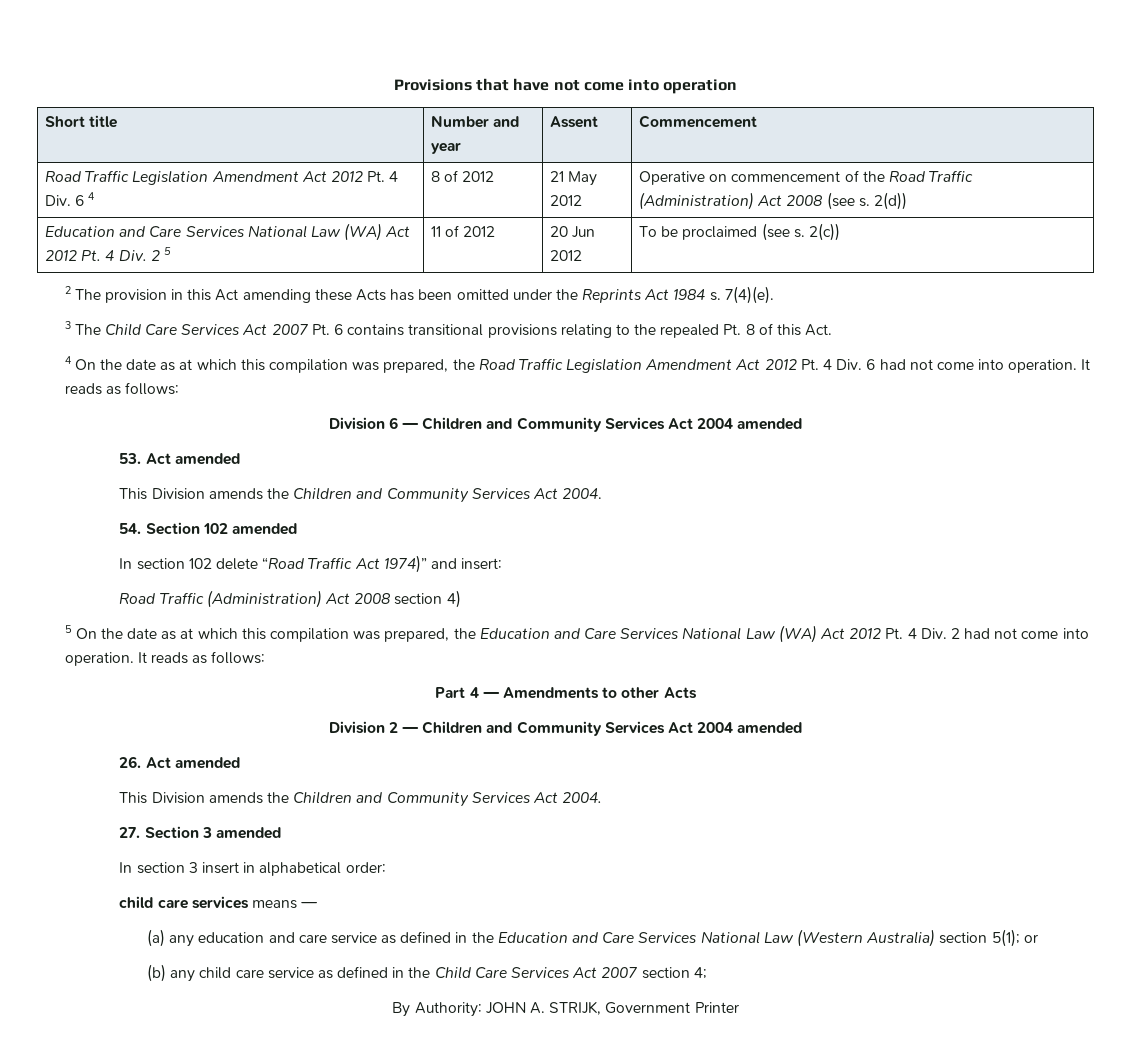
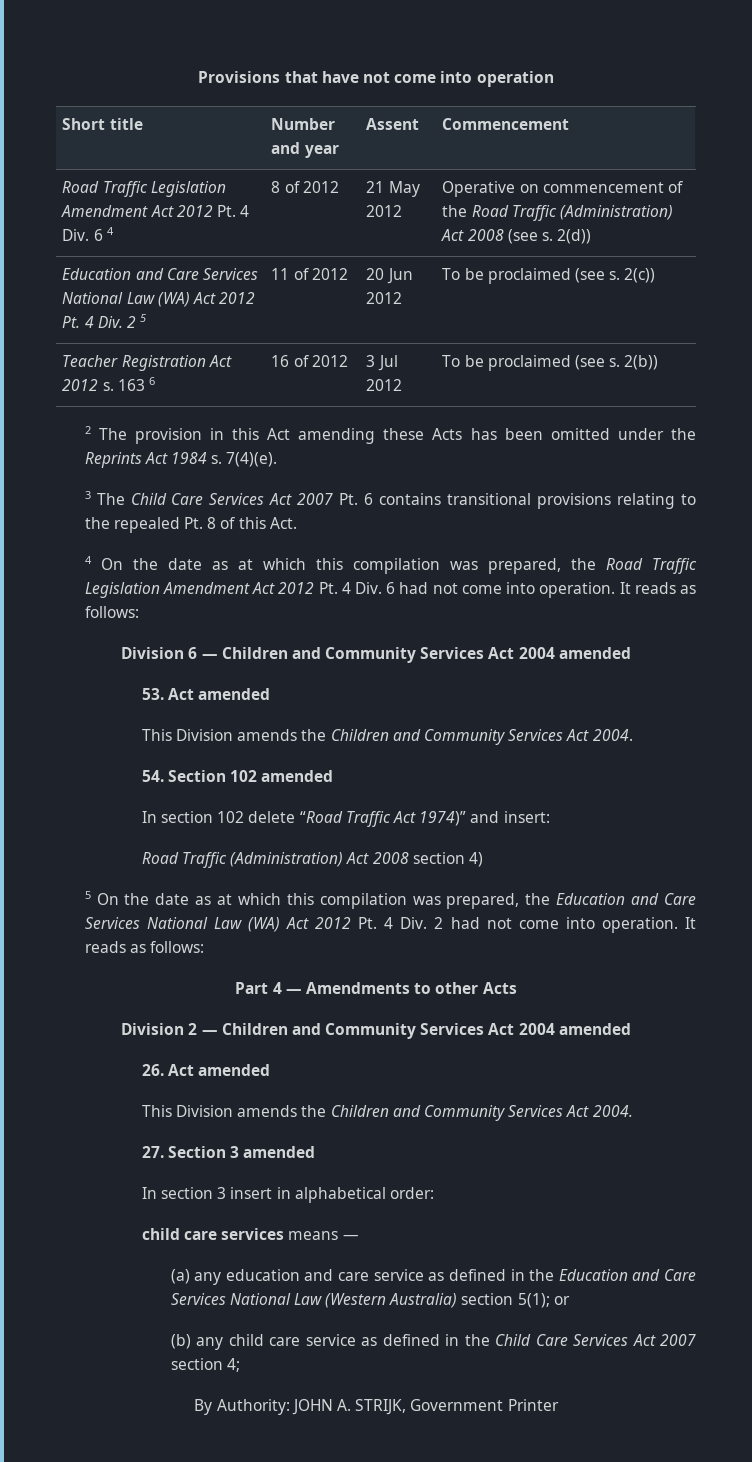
(840, 232) none -> [62,355,232,371] [62,377,155,391] [271,355,348,367] [366,355,398,371] [366,379,403,391] [442,355,659,371] // Teacher Registration Act 2012 s. 163 6 | 16 of 2012 | 3 Jul 2012 | To be proclaimed (see s. 2(b))

